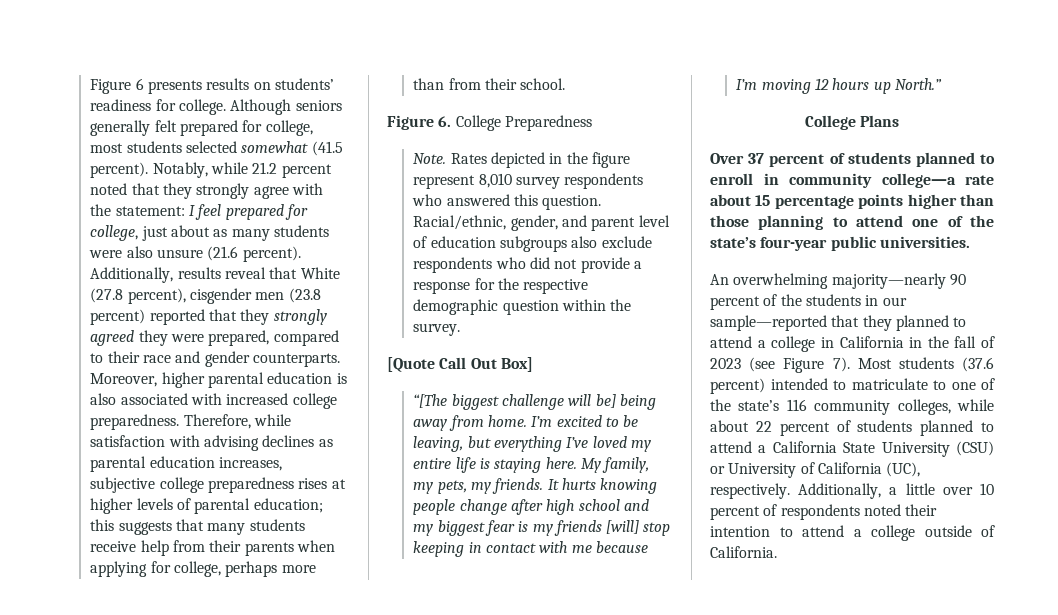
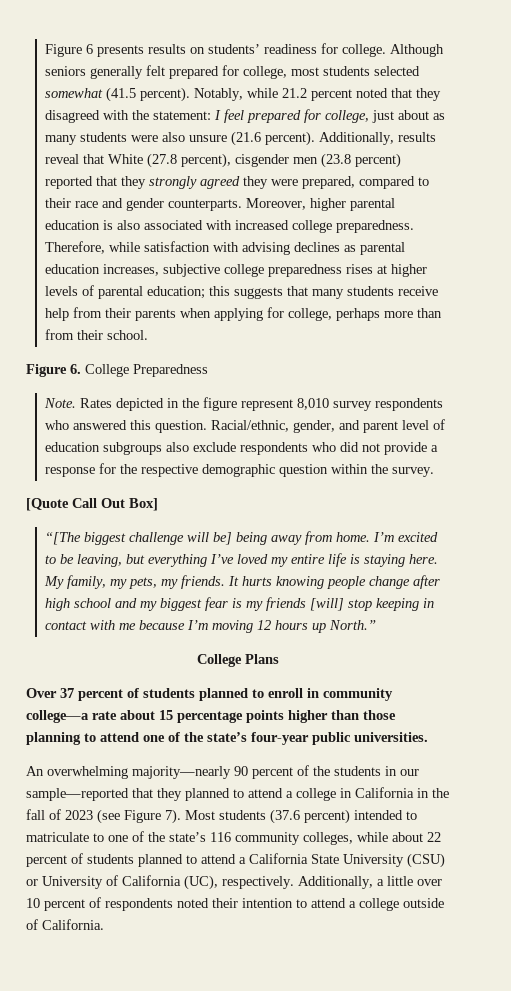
[196,183,289,199] strongly agree -> [45,110,101,123] disagreed

